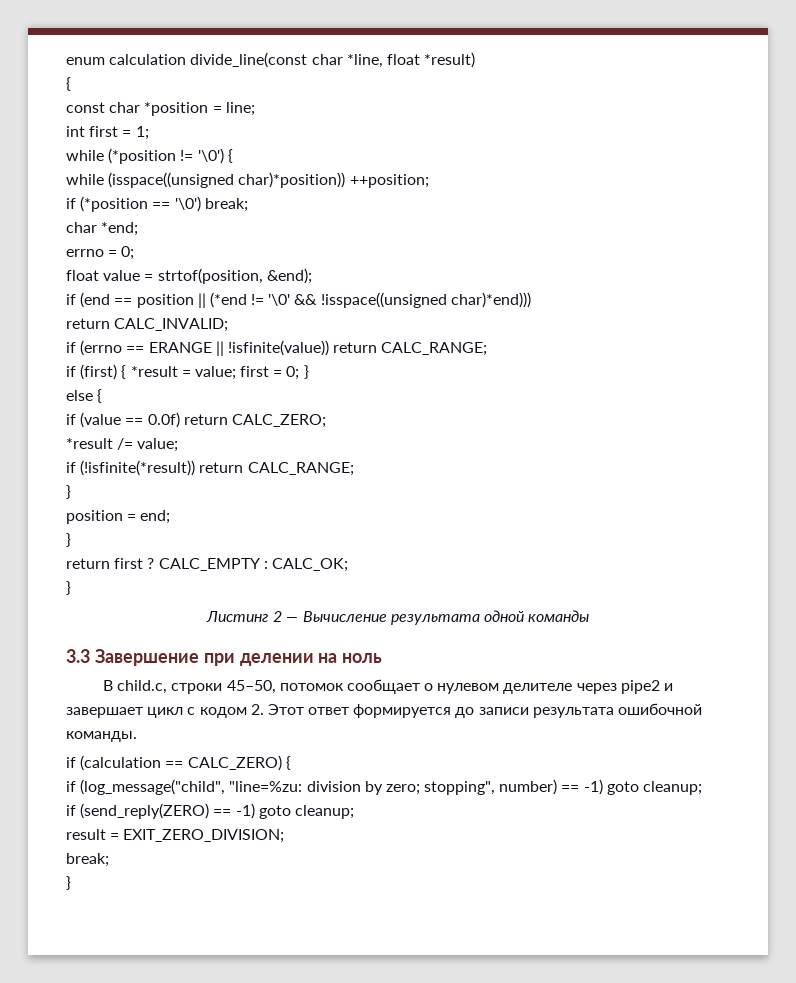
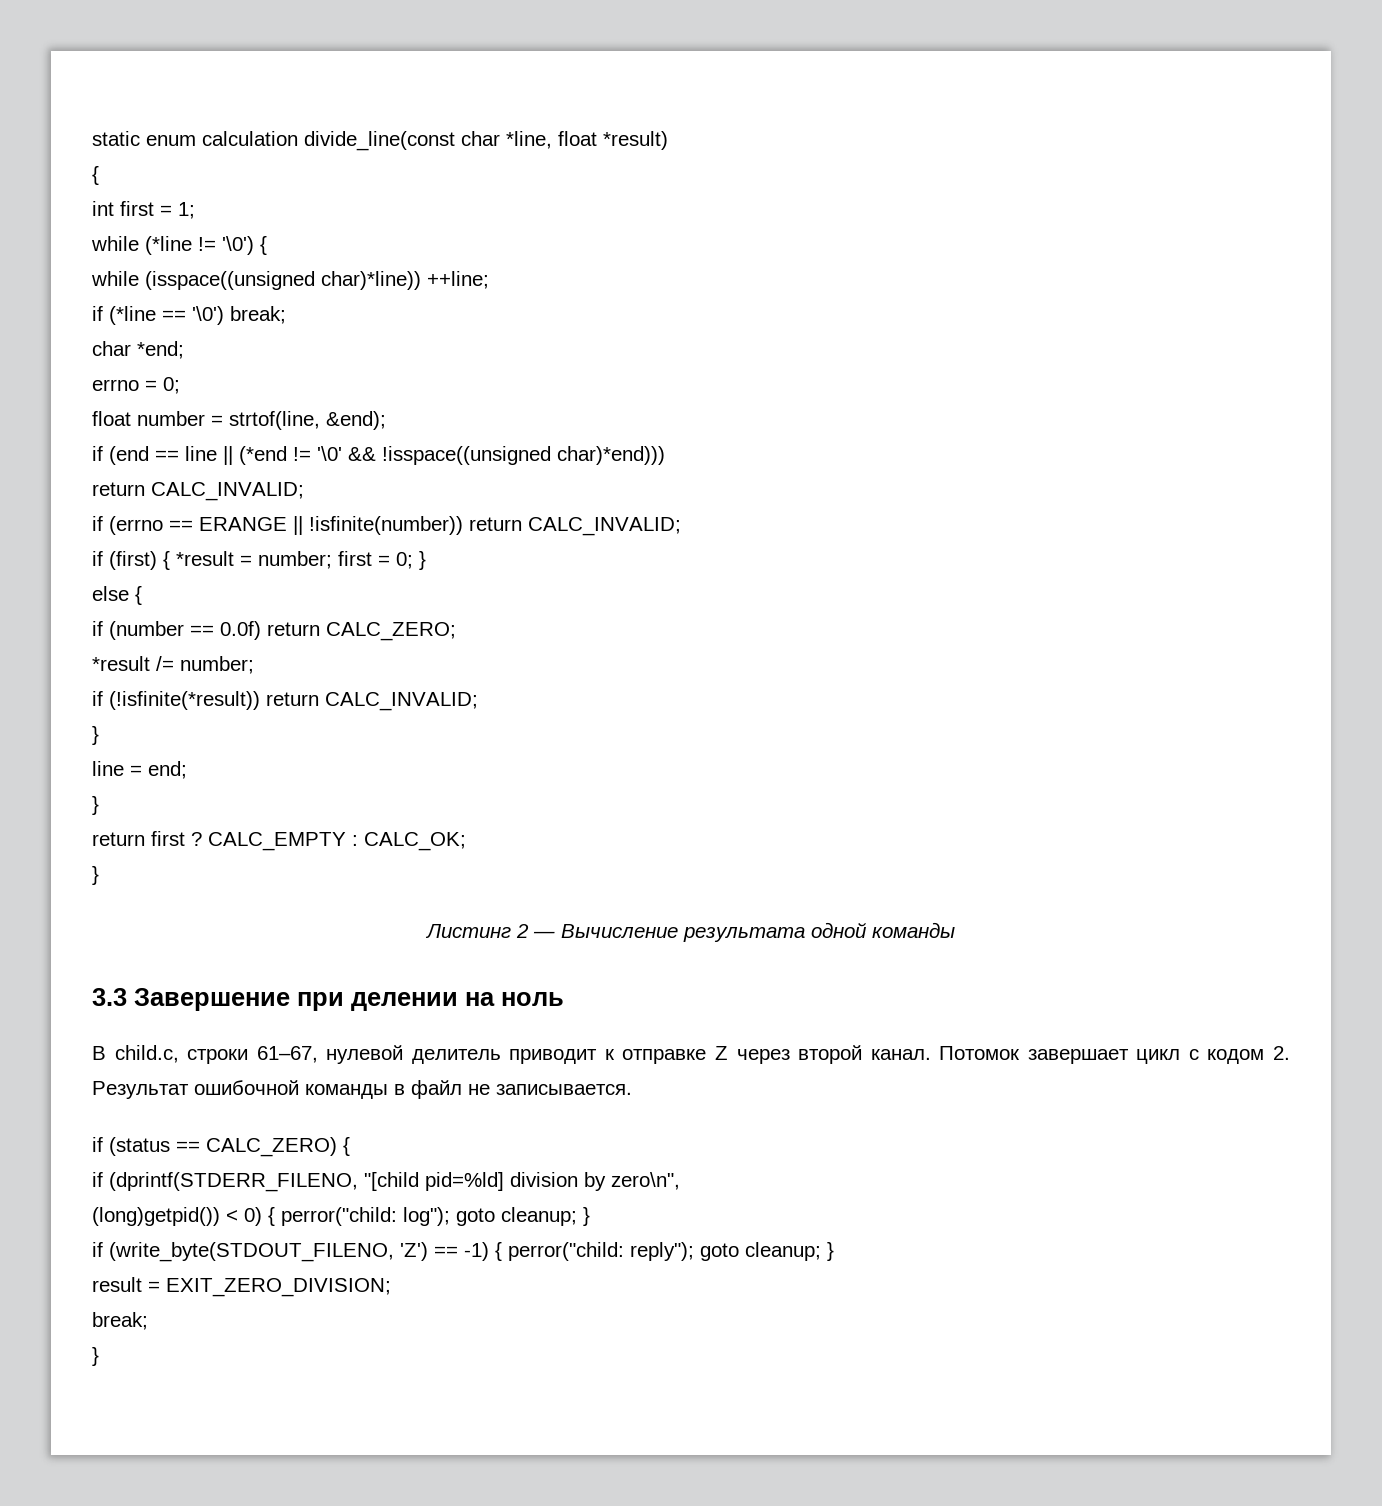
(66, 61) none -> [92,131,140,146] static
[66,102,255,116] // const char *position = line; -> (99, 175) none
[108,148,177,164] (*position -> [145,236,192,255] (*line
[238,172,429,188] [66,196,149,212] char)*position)) ++position; // if (*position -> [321,271,489,290] [92,306,156,325] char)*line)) ++line; // if (*line
[103,268,263,284] value = strtof(position, -> [137,411,320,430] number = strtof(line,
[136,294,194,308] position -> [185,446,217,461] line
[227,340,488,356] !isfinite(value)) return CALC_RANGE; -> [309,516,681,536] !isfinite(number)) return CALC_INVALID;
[194,366,236,380] value; -> [258,551,332,569] number;
[80,412,122,428] (value -> [109,621,184,640] (number
[137,438,179,452] value; -> [180,656,254,674] number;
[247,462,354,476] [66,485,71,499] [66,510,123,524] CALC_RANGE; // } // position -> [325,692,478,711] [92,726,99,745] [92,761,124,776] CALC_INVALID; // } // line
[226,679,674,694] 45–50, потомок сообщает о нулевом делителе через pipe2 и -> [256,1045,1021,1064] 61–67, нулевой делитель приводит к отправке Z через второй канал. Потомок
[267,703,703,718] [66,731,137,742] [66,755,162,771] Этот ответ формируется до записи результата ошибочной команды. // if (calculation -> [92,1080,632,1099] [92,1137,170,1156] Результат ошибочной команды в файл не записывается. // if (status
[80,779,703,795] [66,803,354,819] (log_message("child", "line=%zu: division by zero; stopping", number) == -1) goto cleanup; // if (send_reply(ZERO) == -1) goto cleanup; -> [109,1172,680,1192] [92,1207,590,1226] [92,1242,834,1262] (dprintf(STDERR_FILENO, "[child pid=%ld] division by zero\n", // (long)getpid()) < 0) { perror("child: log"); goto cleanup; } // if (write_byte(STDOUT_FILENO, 'Z') == -1) { perror("child: reply"); goto cleanup; }

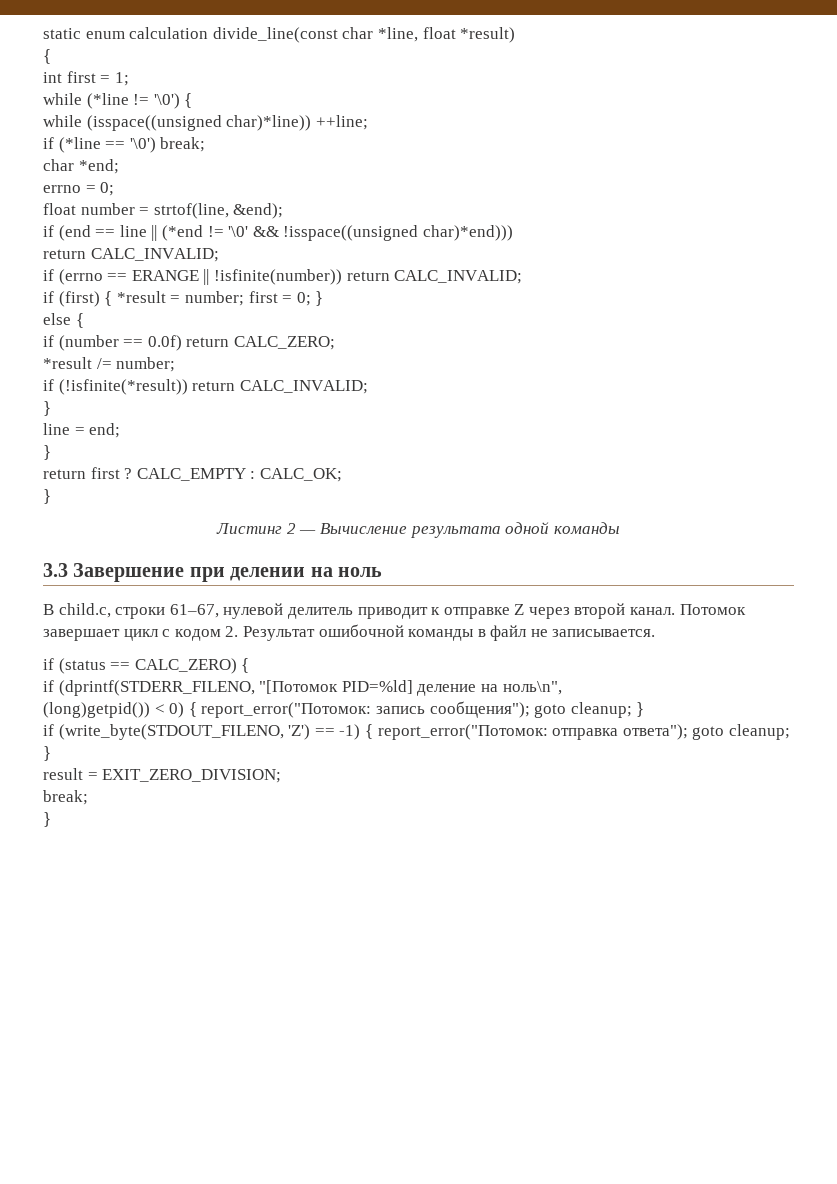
[364,1172,680,1191] "[child pid=%ld] division by zero\n", -> [259,680,562,696] "[Потомок PID=%ld] деление на ноль\n",
[281,1207,450,1226] perror("child: log"); -> [201,701,530,718] report_error("Потомок: запись сообщения");
[508,1242,694,1261] perror("child: reply"); -> [377,724,688,740] report_error("Потомок: отправка ответа");

